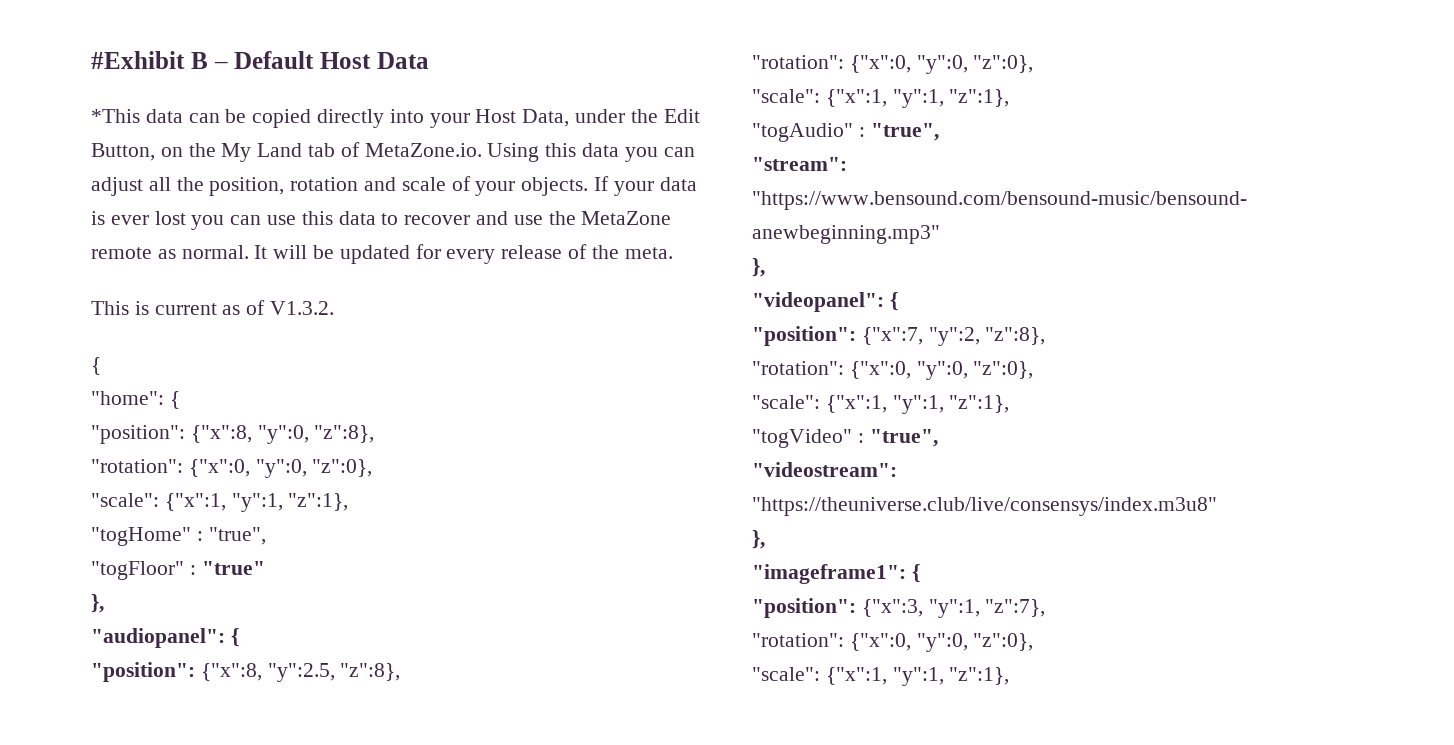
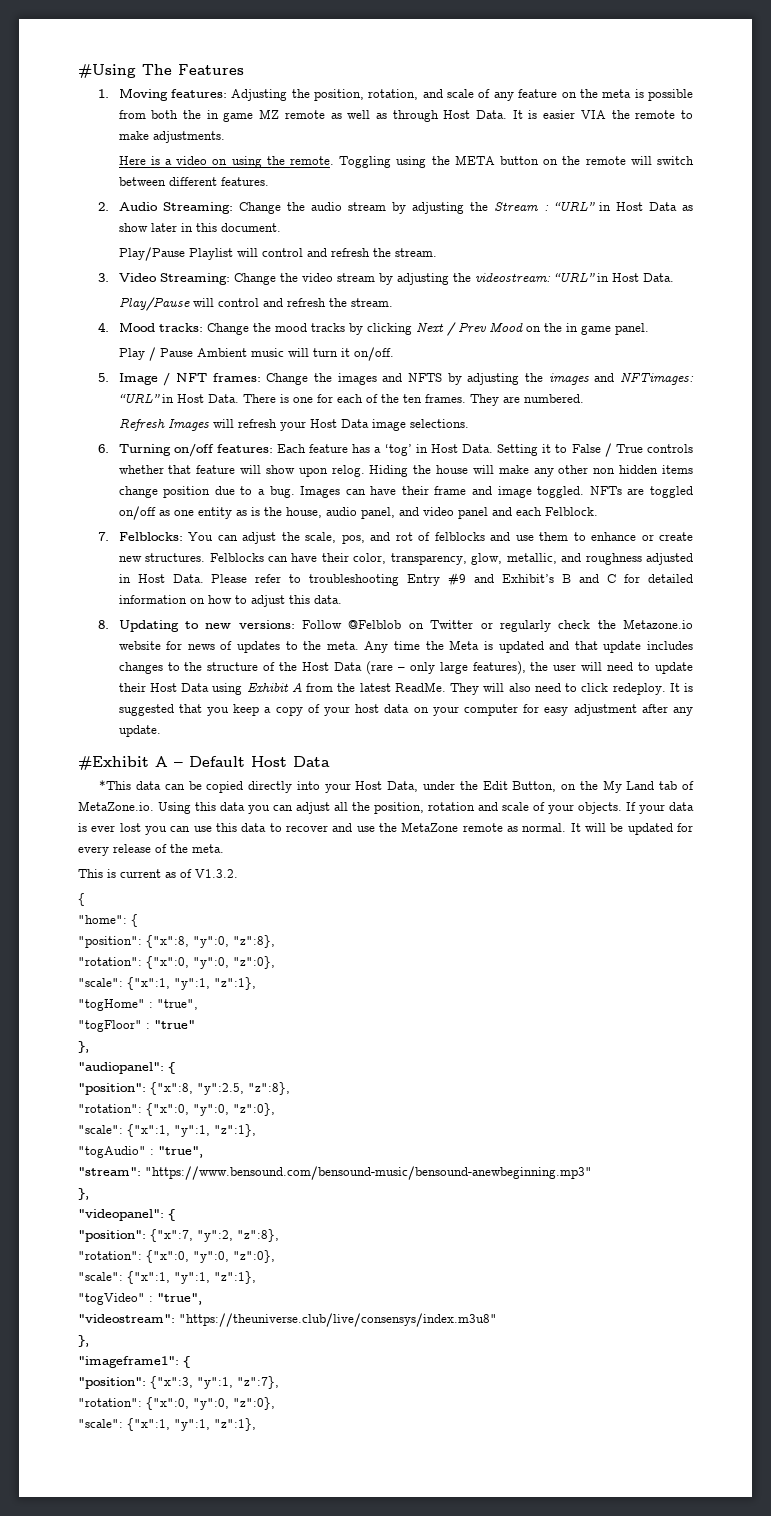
[91,51,208,69] #Exhibit B -> [78,64,244,78] [98,88,693,101] [118,109,693,122] [118,131,225,143] [118,155,695,168] [118,177,269,186] [98,201,693,214] [118,223,281,232] [118,247,437,261] [98,272,674,285] [118,297,393,311] [98,322,649,336] [118,347,394,361] [98,372,695,386] [118,393,584,406] [118,418,469,431] [98,443,693,457] [118,465,693,477] [118,486,693,498] [118,506,598,520] [98,532,693,544] [118,553,693,565] [118,573,693,587] [118,595,342,607] [98,619,693,632] [118,640,693,653] [118,661,693,675] [118,682,693,695] [118,704,694,716] [118,725,161,737] [78,756,168,770] #Using The Features // 1. Moving features: Adjusting the position, rotation, and scale of any feature on the meta is possible from both the in game MZ remote as well as through Host Data. It is easier VIA the remote to make adjustments. // Here is a video on using the remote. Toggling using the META button on the remote will switch between different features. // 2. Audio Streaming: Change the audio stream by adjusting the Stream : “URL” in Host Data as show later in this document. // Play/Pause Playlist will control and refresh the stream. // 3. Video Streaming: Change the video stream by adjusting the videostream: “URL” in Host Data. // Play/Pause will control and refresh the stream. // 4. Mood tracks: Change the mood tracks by clicking Next / Prev Mood on the in game panel. // Play / Pause Ambient music will turn it on/off. // 5. Image / NFT frames: Change the images and NFTS by adjusting the images and NFTimages: “URL” in Host Data. There is one for each of the ten frames. They are numbered. // Refresh Images will refresh your Host Data image selections. // 6. Turning on/off features: Each feature has a ‘tog’ in Host Data. Setting it to False / True controls whether that feature will show upon relog. Hiding the house will make any other non hidden items change position due to a bug. Images can have their frame and image toggled. NFTs are toggled on/off as one entity as is the house, audio panel, and video panel and each Felblock. // 7. Felblocks: You can adjust the scale, pos, and rot of felblocks and use them to enhance or create new structures. Felblocks can have their color, transparency, glow, metallic, and roughness adjusted in Host Data. Please refer to troubleshooting Entry #9 and Exhibit’s B and C for detailed information on how to adjust this data. // 8. Updating to new versions: Follow @Felblob on Twitter or regularly check the Metazone.io website for news of updates to the meta. Any time the Meta is updated and that update includes changes to the structure of the Host Data (rare – only large features), the user will need to update their Host Data using Exhibit A from the latest ReadMe. They will also need to click redeploy. It is suggested that you keep a copy of your host data on your computer for easy adjustment after any update. // #Exhibit A

